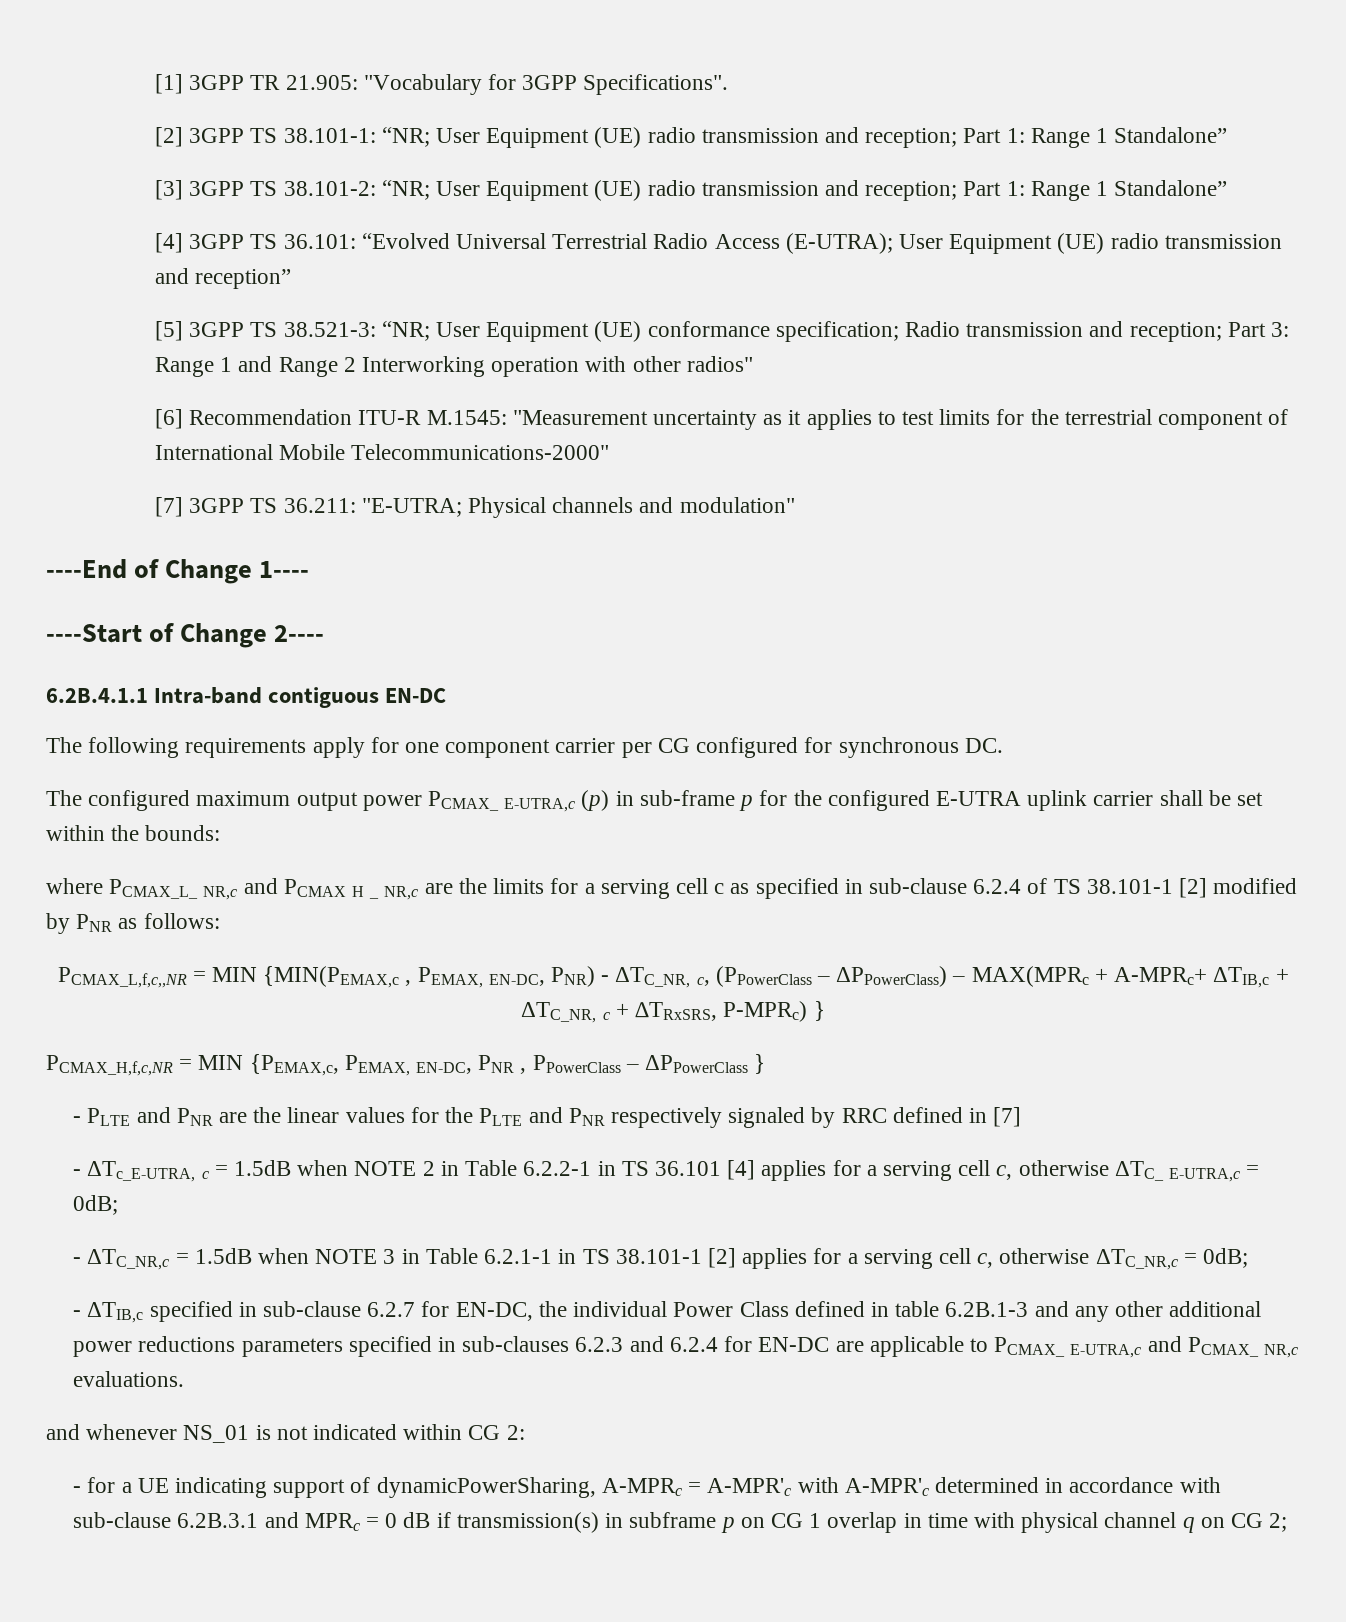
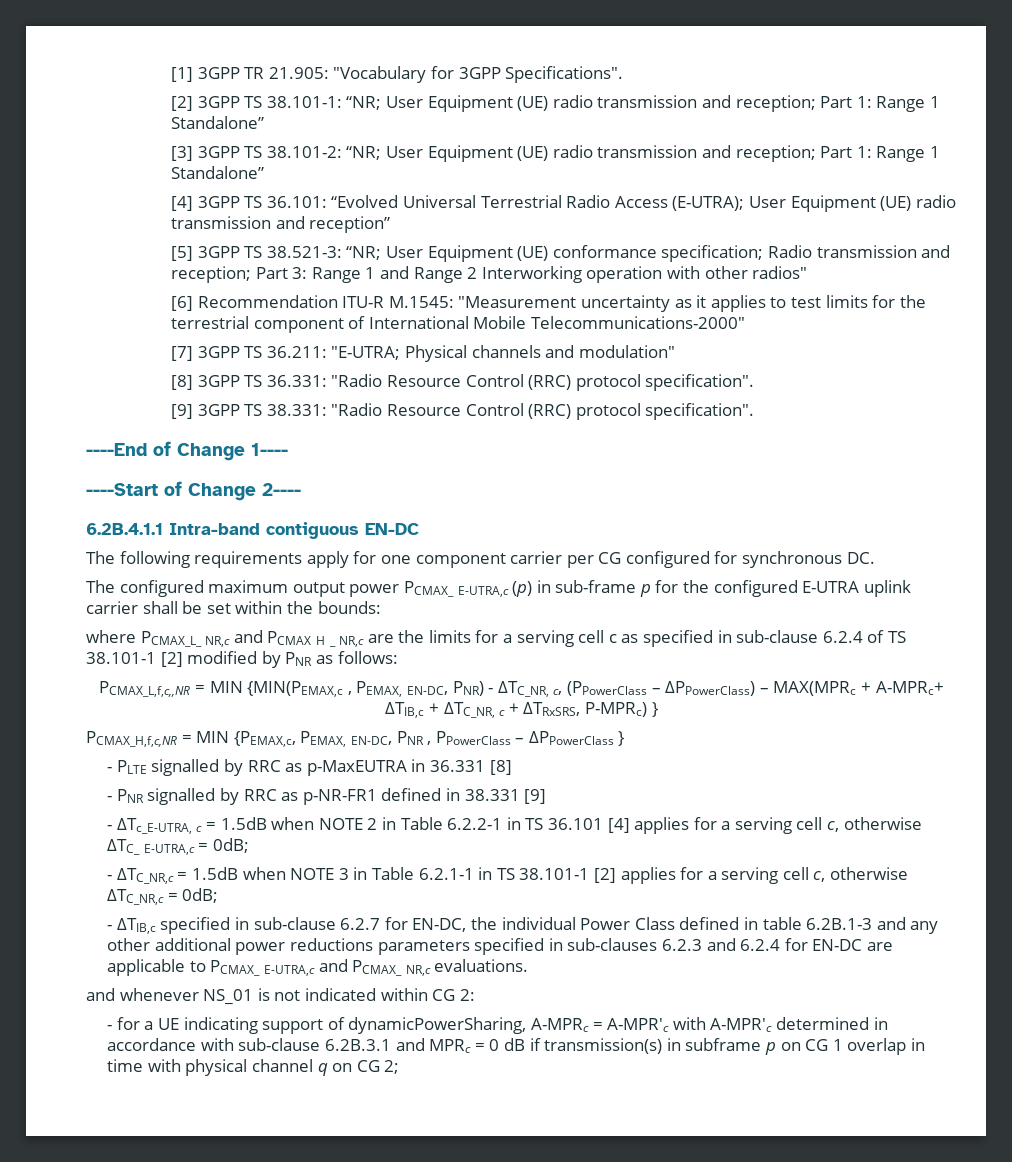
(795, 505) none -> [171,374,755,391] [171,403,755,420] // [8] 3GPP TS 36.331: "Radio Resource Control (RRC) protocol specification". // [9] 3GPP TS 38.331: "Radio Resource Control (RRC) protocol specification".
[136,1107,1022,1128] and PNR are the linear values for the PLTE and PNR respectively signaled by RRC defined in [7] -> [151,759,512,776] [107,788,547,805] signalled by RRC as p-MaxEUTRA in 36.331 [8] // - PNR signalled by RRC as p-NR-FR1 defined in 38.331 [9]

